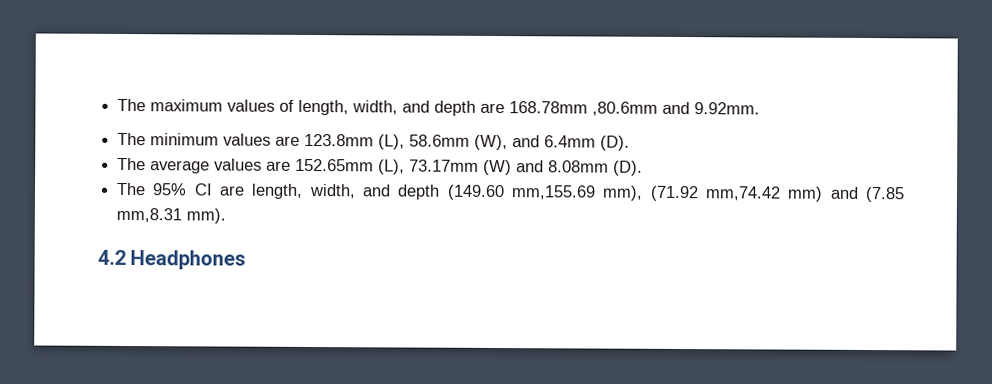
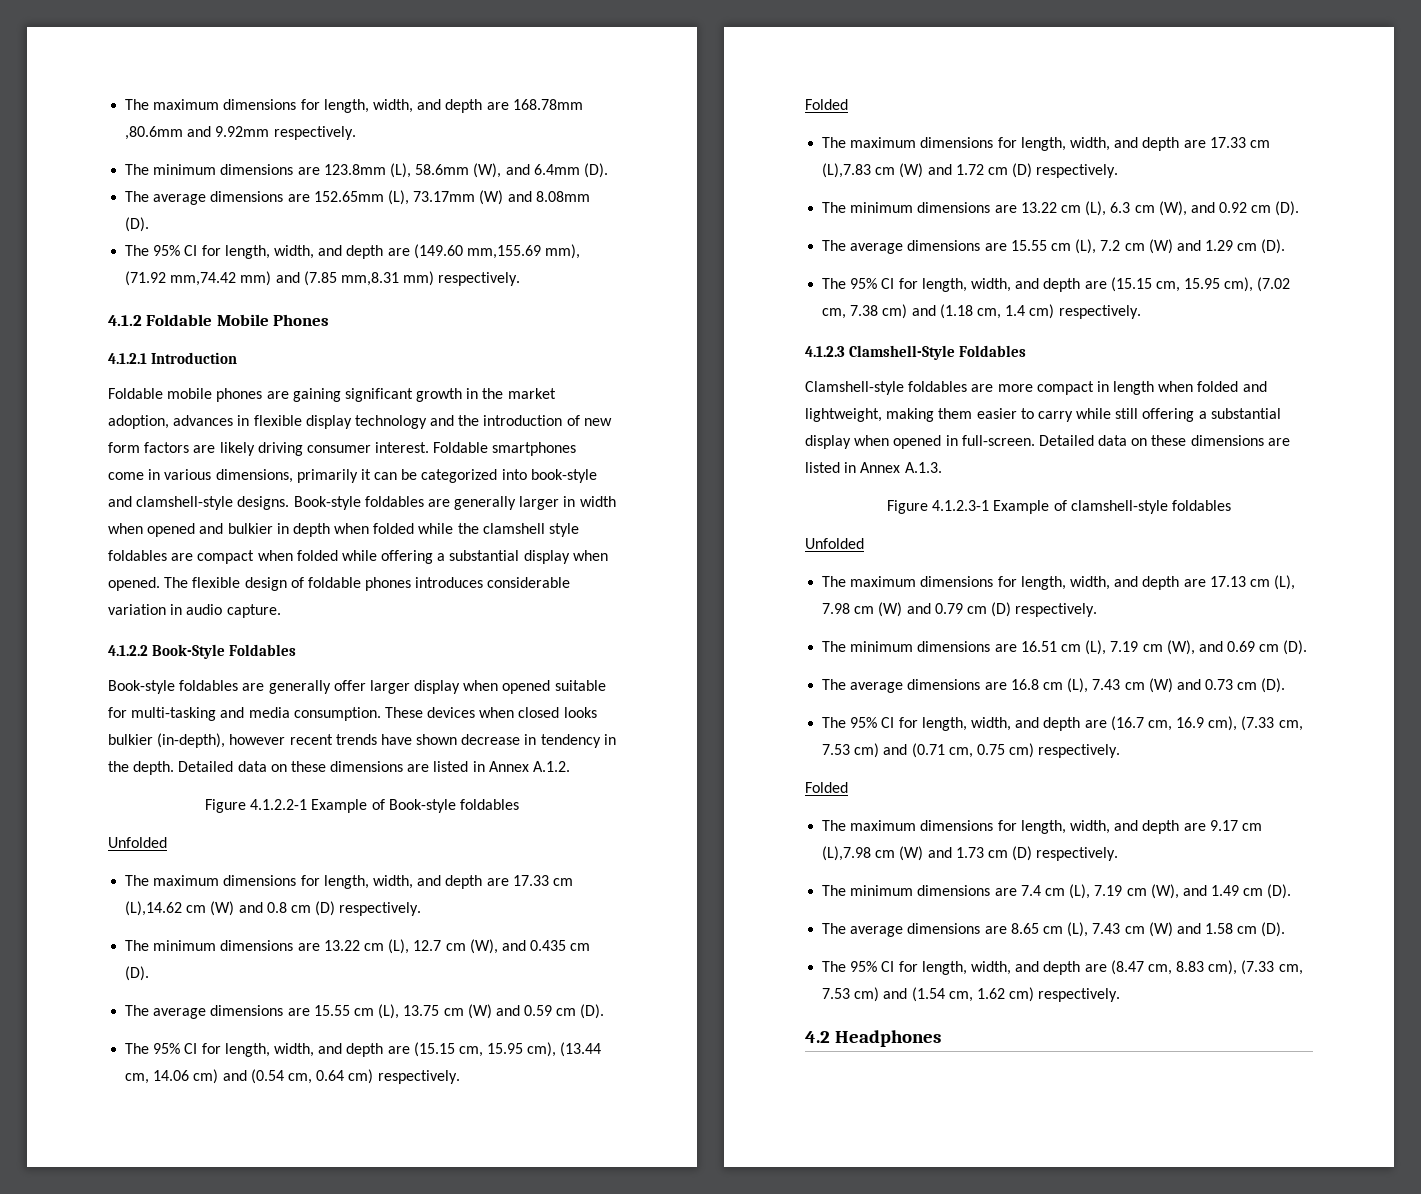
[117,98,295,112] The maximum values of -> [125,99,320,110] The maximum dimensions for
[694,102,761,115] [117,132,272,146] 9.92mm. // The minimum values -> [215,126,356,140] [125,164,294,175] 9.92mm respectively. // The minimum dimensions
[214,158,263,171] values -> [210,191,284,202] dimensions
[219,183,441,200] are length, width, and depth -> [201,245,410,259] for length, width, and depth are
[186,208,227,224] mm). -> [403,271,521,286] [108,314,330,326] [108,352,238,364] [108,388,556,402] [108,415,612,429] [108,442,577,456] [108,469,597,483] [108,496,616,510] [108,523,580,537] [108,550,608,564] [108,577,571,591] [108,604,281,618] [108,644,297,659] [108,680,606,694] [108,707,597,721] [108,733,616,748] [108,761,571,775] [205,799,519,813] [108,837,167,848] [125,875,573,889] [125,901,422,916] [125,939,591,954] [125,966,150,981] [125,1004,605,1019] [125,1042,602,1057] [125,1069,460,1084] [805,99,848,110] [822,137,1270,151] [822,163,1119,178] [822,201,1300,216] [822,239,1286,254] [822,277,1291,292] [822,304,1141,319] [805,345,1027,360] [805,381,1267,395] [805,408,1281,422] [805,435,1290,449] [805,462,942,473] [887,500,1231,514] [805,538,864,549] [822,575,1296,590] [822,602,1098,617] [822,640,1308,655] [822,678,1286,693] [822,716,1303,731] [822,743,1121,758] [805,782,848,793] [822,820,1262,834] [822,846,1119,861] [822,884,1292,899] [822,922,1286,937] [822,960,1303,975] [822,987,1121,1002] mm) respectively. // 4.1.2 Foldable Mobile Phones // 4.1.2.1 Introduction // Foldable mobile phones are gaining significant growth in the market adoption, advances in flexible display technology and the introduction of new form factors are likely driving consumer interest. Foldable smartphones come in various dimensions, primarily it can be categorized into book-style and clamshell-style designs. Book-style foldables are generally larger in width when opened and bulkier in depth when folded while the clamshell style foldables are compact when folded while offering a substantial display when opened. The flexible design of foldable phones introduces considerable variation in audio capture. // 4.1.2.2 Book-Style Foldables // Book-style foldables are generally offer larger display when opened suitable for multi-tasking and media consumption. These devices when closed looks bulkier (in-depth), however recent trends have shown decrease in tendency in the depth. Detailed data on these dimensions are listed in Annex A.1.2. // Figure 4.1.2.2-1 Example of Book-style foldables // Unfolded // The maximum dimensions for length, width, and depth are 17.33 cm (L),14.62 cm (W) and 0.8 cm (D) respectively. // The minimum dimensions are 13.22 cm (L), 12.7 cm (W), and 0.435 cm (D). // The average dimensions are 15.55 cm (L), 13.75 cm (W) and 0.59 cm (D). // The 95% CI for length, width, and depth are (15.15 cm, 15.95 cm), (13.44 cm, 14.06 cm) and (0.54 cm, 0.64 cm) respectively. // Folded // The maximum dimensions for length, width, and depth are 17.33 cm (L),7.83 cm (W) and 1.72 cm (D) respectively. // The minimum dimensions are 13.22 cm (L), 6.3 cm (W), and 0.92 cm (D). // The average dimensions are 15.55 cm (L), 7.2 cm (W) and 1.29 cm (D). // The 95% CI for length, width, and depth are (15.15 cm, 15.95 cm), (7.02 cm, 7.38 cm) and (1.18 cm, 1.4 cm) respectively. // 4.1.2.3 Clamshell-Style Foldables // Clamshell-style foldables are more compact in length when folded and lightweight, making them easier to carry while still offering a substantial display when opened in full-screen. Detailed data on these dimensions are listed in Annex A.1.3. // Figure 4.1.2.3-1 Example of clamshell-style foldables // Unfolded // The maximum dimensions for length, width, and depth are 17.13 cm (L), 7.98 cm (W) and 0.79 cm (D) respectively. // The minimum dimensions are 16.51 cm (L), 7.19 cm (W), and 0.69 cm (D). // The average dimensions are 16.8 cm (L), 7.43 cm (W) and 0.73 cm (D). // The 95% CI for length, width, and depth are (16.7 cm, 16.9 cm), (7.33 cm, 7.53 cm) and (0.71 cm, 0.75 cm) respectively. // Folded // The maximum dimensions for length, width, and depth are 9.17 cm (L),7.98 cm (W) and 1.73 cm (D) respectively. // The minimum dimensions are 7.4 cm (L), 7.19 cm (W), and 1.49 cm (D). // The average dimensions are 8.65 cm (L), 7.43 cm (W) and 1.58 cm (D). // The 95% CI for length, width, and depth are (8.47 cm, 8.83 cm), (7.33 cm, 7.53 cm) and (1.54 cm, 1.62 cm) respectively.

